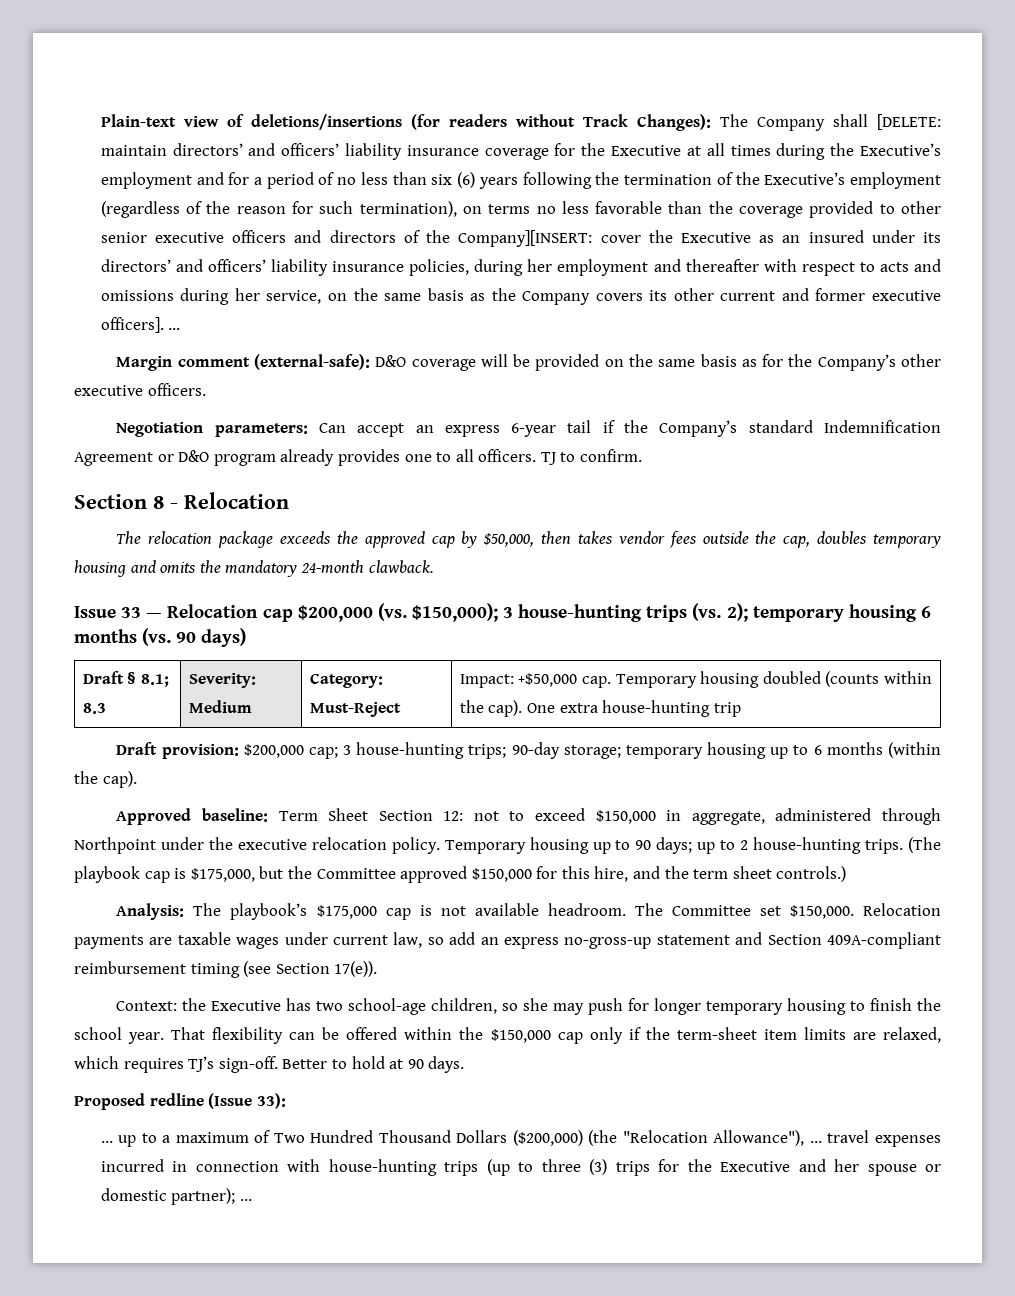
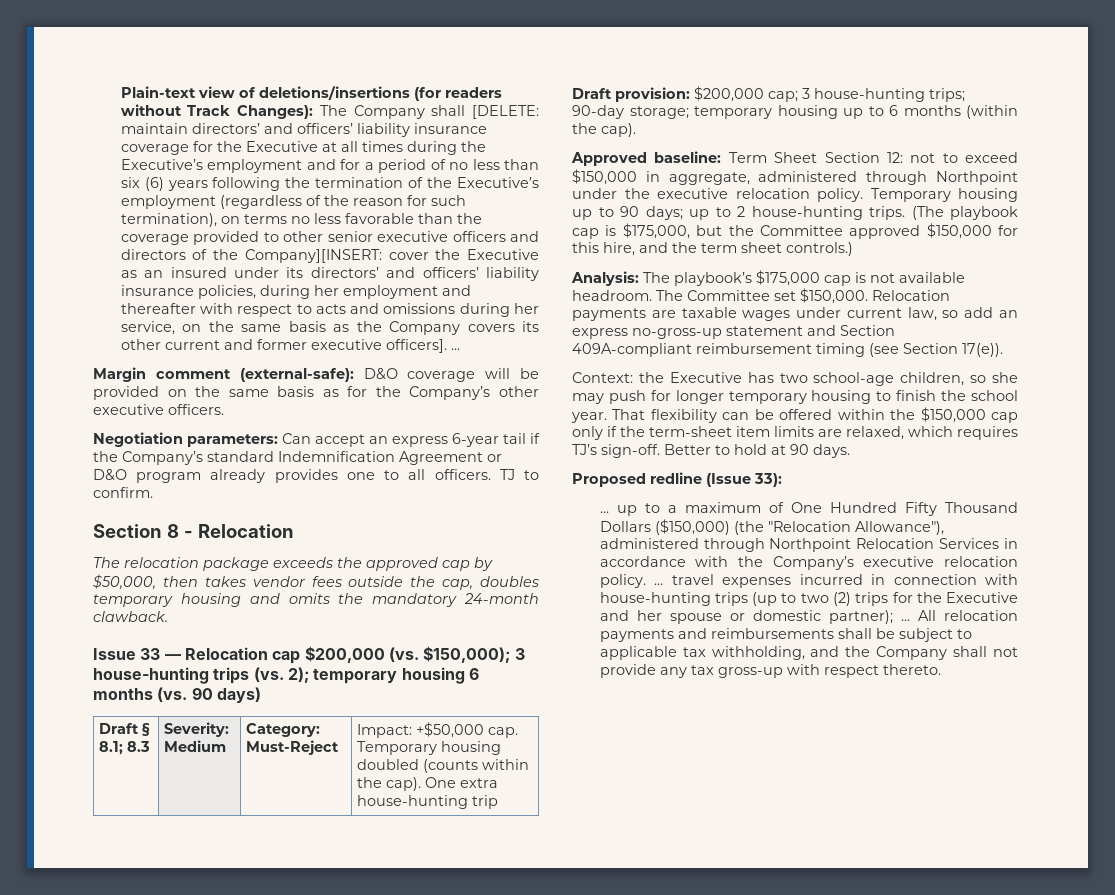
[273,1130,374,1143] Two Hundred -> [790,502,937,516] One Hundred Fifty
[512,1130,583,1146] ($200,000) -> [654,519,730,535] ($150,000)
(805, 1138) none -> [599,538,1018,552] [599,556,1018,570] [599,574,646,588] administered through Northpoint Relocation Services in accordance with the Company’s executive relocation policy.
[541,1159,608,1175] three (3) -> [800,592,851,606] two (2)
(252, 1200) none -> [917,610,1018,621] [599,628,972,642] [599,646,1018,660] [599,664,941,678] All relocation payments and reimbursements shall be subject to applicable tax withholding, and the Company shall not provide any tax gross-up with respect thereto.

